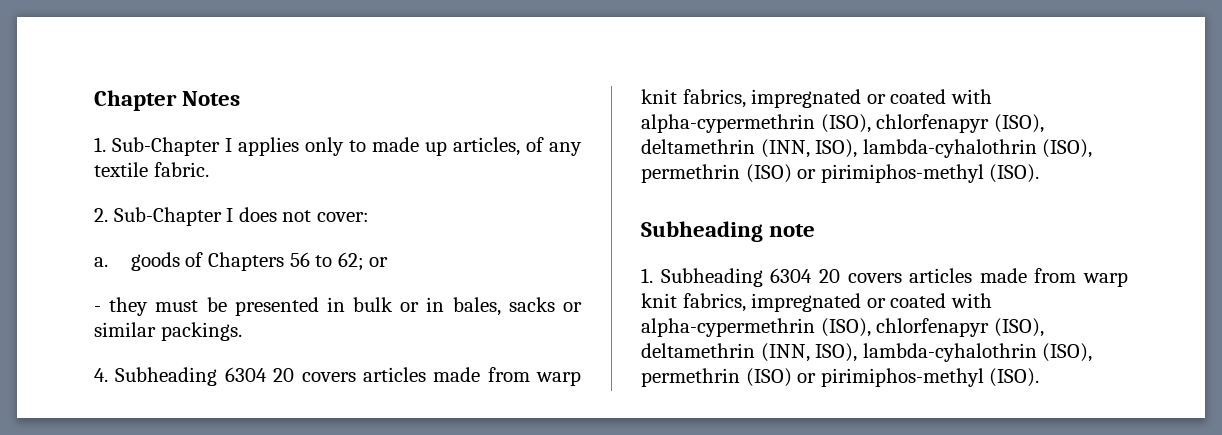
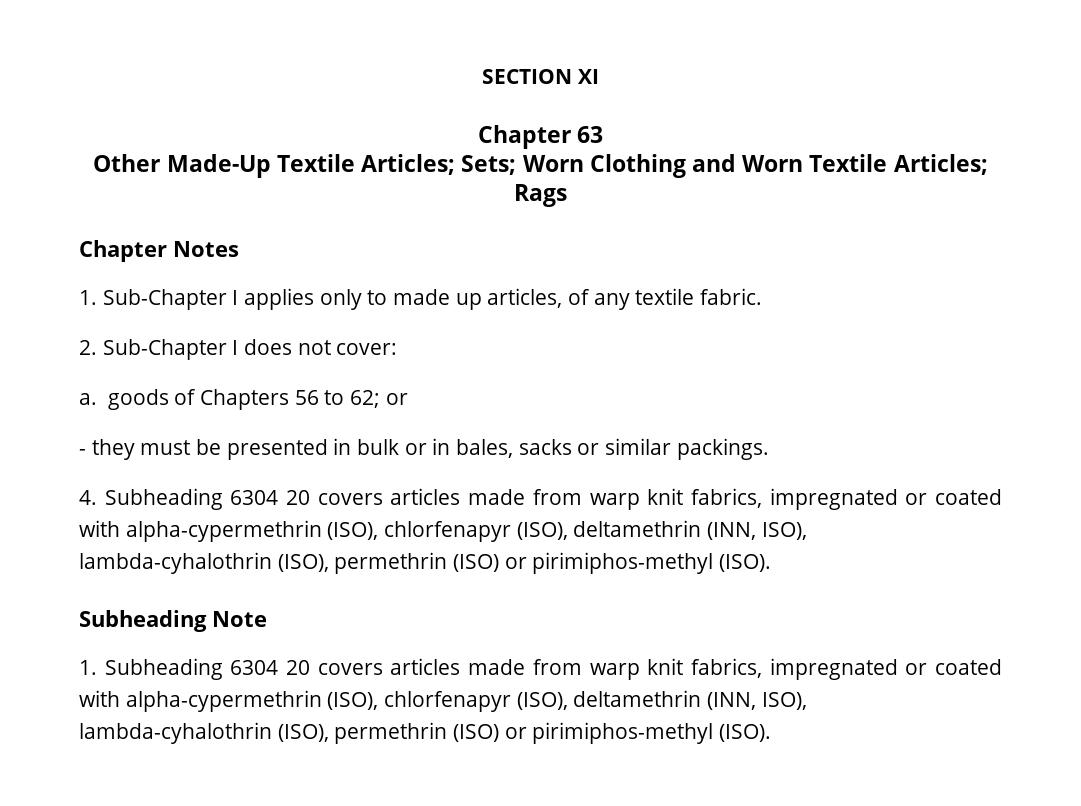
(94, 100) none -> [482,69,599,84] [477,125,604,149] [93,154,988,178] [514,184,567,207] SECTION XI // Chapter 63 // Other Made-Up Textile Articles; Sets; Worn Clothing and Worn Textile Articles; Rags //
[769,224,816,237] note -> [212,611,267,627] Note

